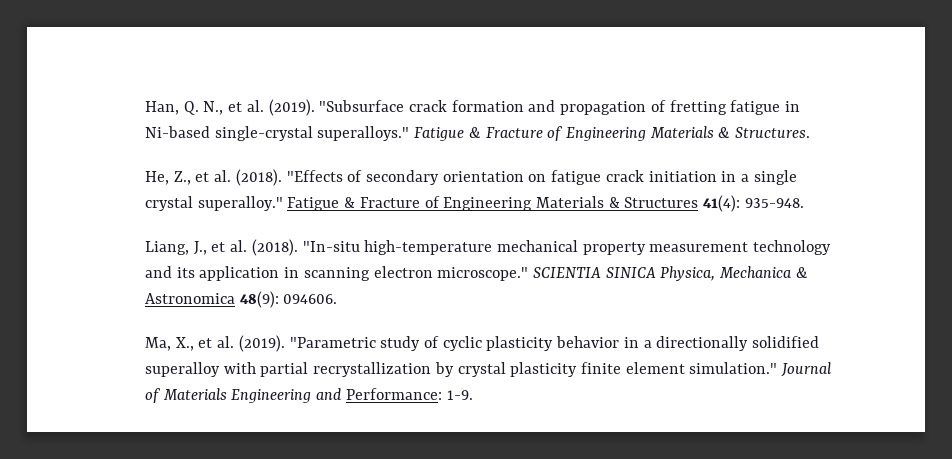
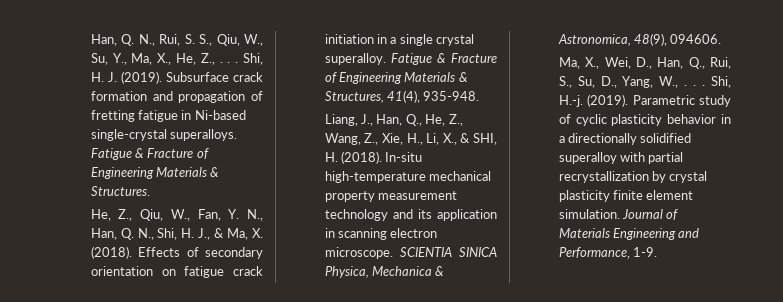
[144,99,405,116] Han, Q. N., et al. (2019). "Subsurface -> [90,34,264,46] [90,53,263,65] [90,71,229,84] Han, Q. N., Rui, S. S., Qiu, W., Su, Y., Ma, X., He, Z., . . . Shi, H. J. (2019). Subsurface
[317,126,410,141] superalloys." -> [170,129,238,141] superalloys.
[195,169,343,186] et al. (2018). "Effects -> [140,209,263,221] [90,228,263,240] [90,246,181,259] Qiu, W., Fan, Y. N., Han, Q. N., Shi, H. J., & Ma, X. (2018). Effects
[197,195,741,212] superalloy." Fatigue & Fracture of Engineering Materials & Structures 41(4): -> [324,53,497,65] [324,72,468,84] [324,90,421,103] superalloy. Fatigue & Fracture of Engineering Materials & Structures, 41(4),
[211,239,360,256] et al. (2018). "In-situ -> [376,114,463,126] [324,133,497,145] [324,151,423,164] Han, Q., He, Z., Wang, Z., Xie, H., Li, X., & SHI, H. (2018). In-situ
[437,267,529,281] microscope." -> [324,247,393,259] microscope.
[144,291,279,308] Astronomica 48(9): -> [557,33,668,46] Astronomica, 48(9),
[198,335,376,352] et al. (2019). "Parametric -> [604,57,731,69] [558,76,731,88] [558,94,695,107] Wei, D., Han, Q., Rui, S., Su, D., Yang, W., . . . Shi, H.-j. (2019). Parametric
[689,362,778,374] simulation." -> [558,209,620,219] simulation.
[345,388,442,400] Performance: -> [558,247,630,259] Performance,

